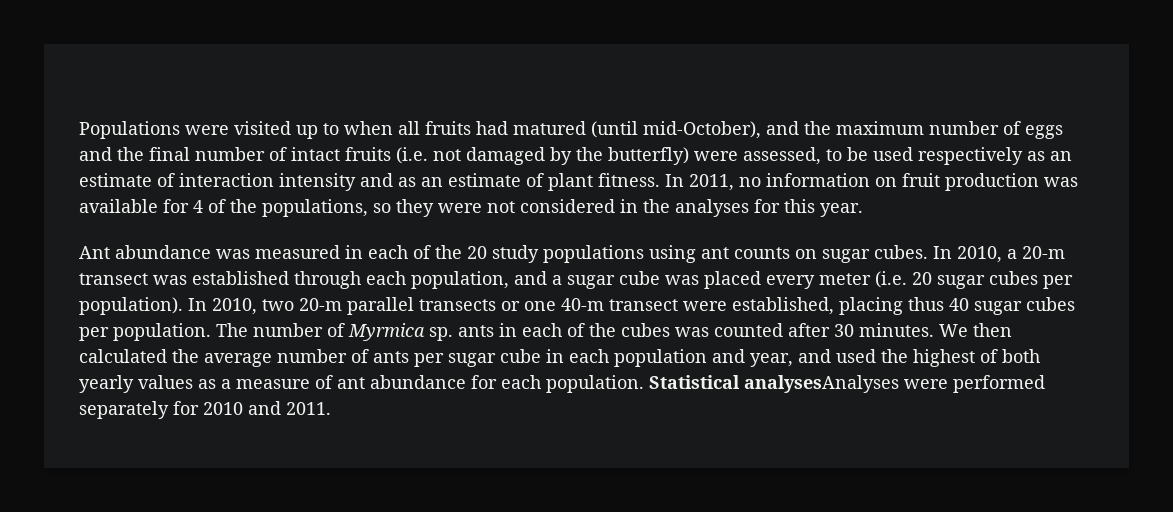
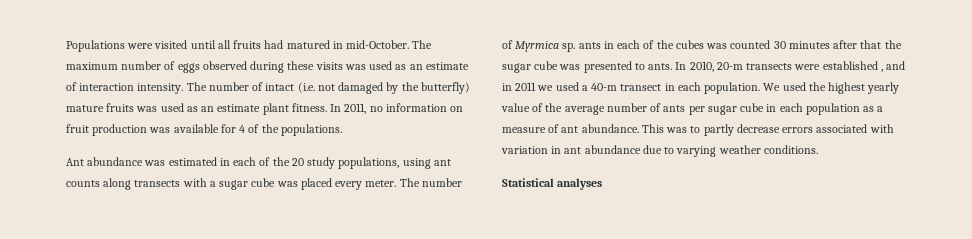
[296,121,393,139] up to when -> [190,40,216,49] until
[591,121,1063,139] [79,147,190,161] (until mid-October), and the maximum number of eggs and the final -> [332,40,433,49] [66,61,469,73] [66,82,207,94] in mid-October. The maximum number of eggs observed during these visits was used as an estimate of interaction intensity. The
[345,147,391,161] fruits -> (295, 87) none
[694,147,1072,165] [79,173,544,191] were assessed, to be used respectively as an estimate of interaction intensity and as an estimate of -> [66,103,261,112] mature fruits was used as an estimate
[262,199,863,217] populations, so they were not considered in the analyses for this year. -> [280,124,342,136] populations.
[255,245,340,259] measured -> [168,157,217,166] estimated
[543,245,644,263] populations -> [338,157,400,169] populations,
[795,245,1065,263] [79,271,547,289] on sugar cubes. In 2010, a 20-m transect was established through each population, and -> [103,178,207,190] along transects with
[819,271,1073,289] [79,297,1075,315] [79,323,211,341] meter (i.e. 20 sugar cubes per population). In 2010, two 20-m parallel transects or one 40-m transect were established, placing thus 40 sugar cubes per population. -> [365,180,397,187] meter.
[788,323,1012,337] [79,349,167,363] after 30 minutes. We then calculated -> [773,40,902,49] [502,61,906,73] [502,82,900,94] [501,103,544,112] 30 minutes after that the sugar cube was presented to ants. In 2010, 20-m transects were established , and in 2011 we used a 40-m transect in each population. We used the highest yearly value of
[712,349,1040,367] [79,375,193,393] and year, and used the highest of both yearly values -> (860, 109) none
[370,375,1045,393] [79,401,331,419] abundance for each population. Statistical analysesAnalyses were performed separately for 2010 and 2011. -> [581,124,894,136] [501,145,818,157] [502,178,603,190] abundance. This was to partly decrease errors associated with variation in ant abundance due to varying weather conditions. // Statistical analyses

